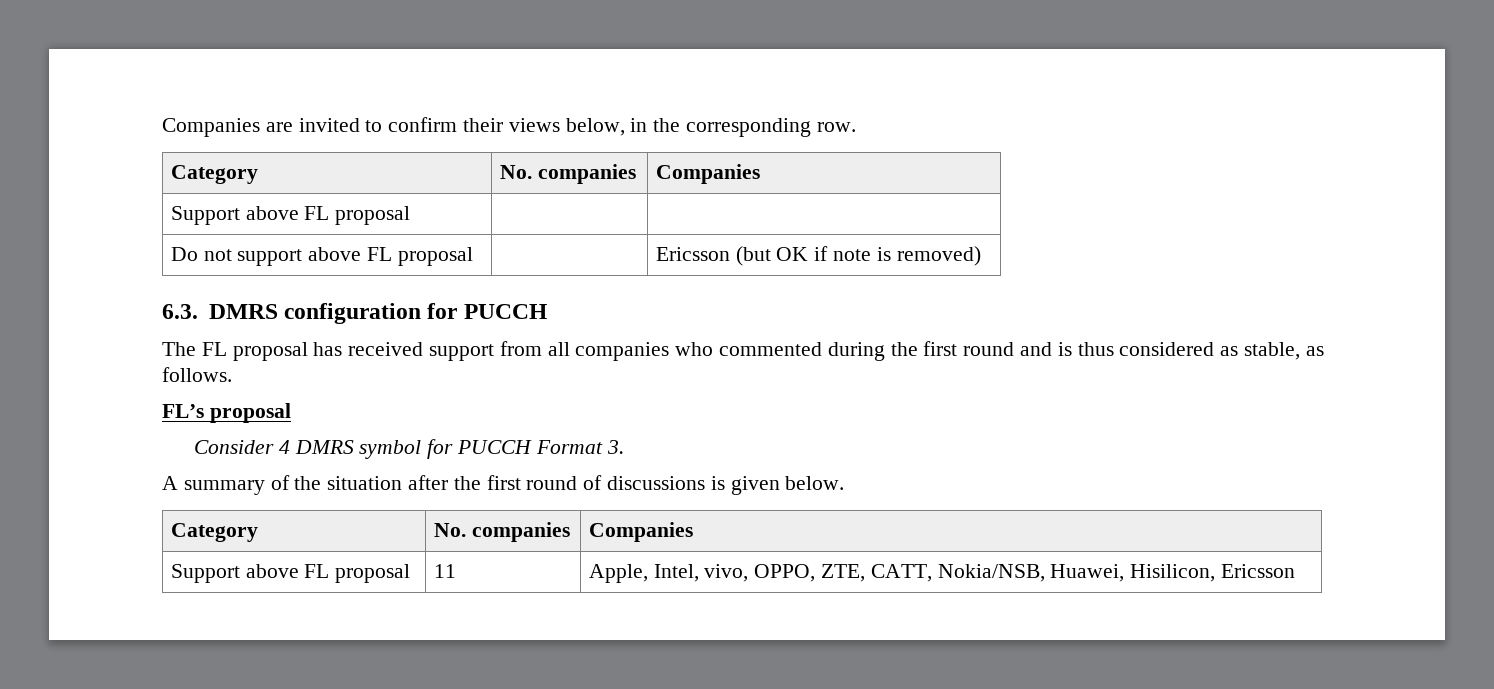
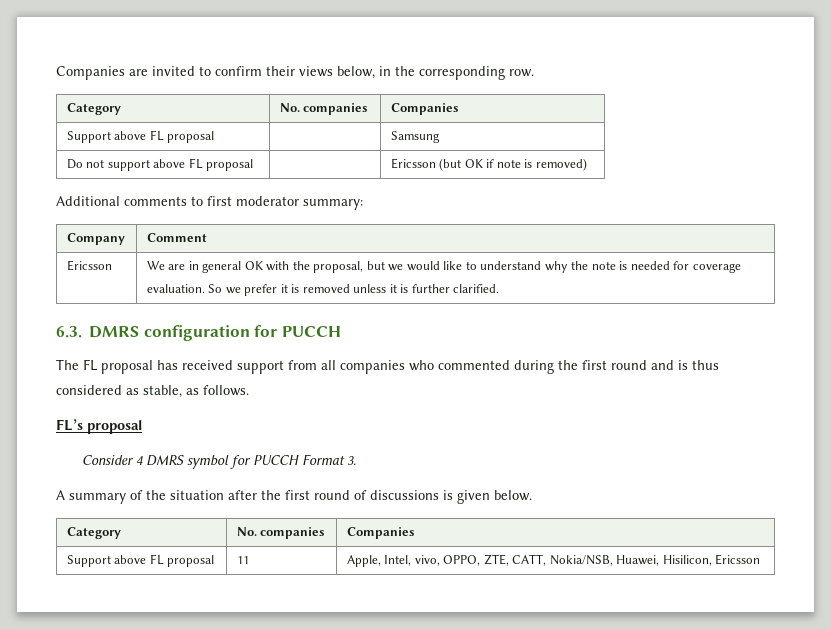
(411, 215) none -> [390,131,440,143] Samsung
(981, 256) none -> [56,196,363,210] [66,233,125,245] [146,233,207,242] [66,260,112,271] [146,261,741,273] [146,284,500,296] // Additional comments to first moderator summary: // Company | Comment // Ericsson | We are in general OK with the proposal, but we would like to understand why the note is needed for coverage evaluation. So we prefer it is removed unless it is further clarified.

